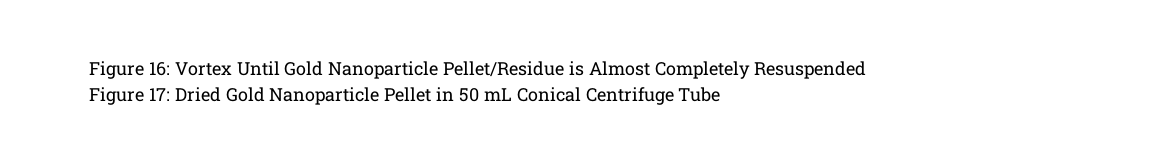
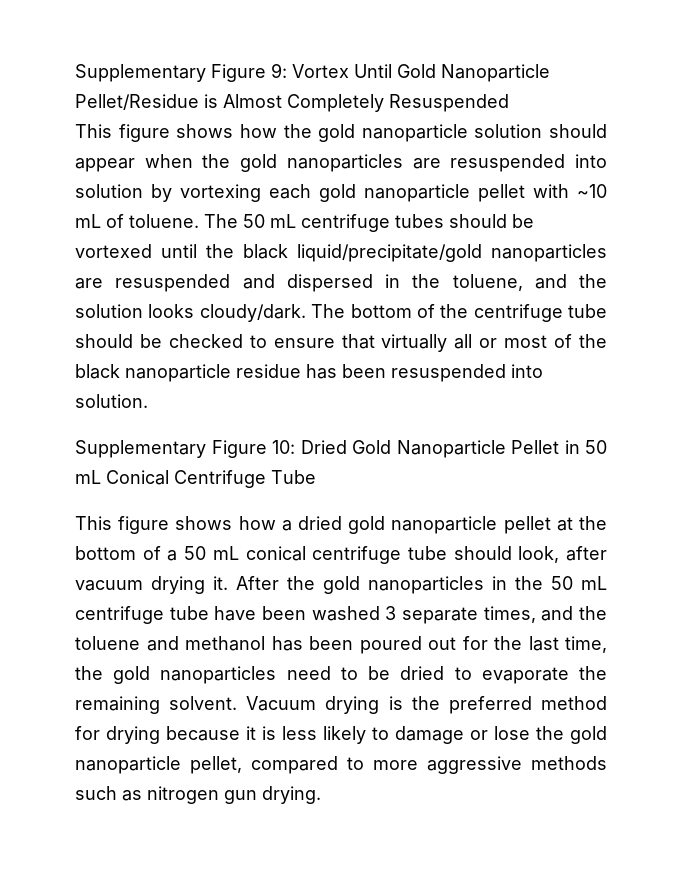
[89,61,170,79] Figure 16: -> [75,63,287,82] Supplementary Figure 9:
[89,87,170,105] Figure 17: -> [75,124,607,142] [75,154,607,172] [75,184,607,202] [75,214,534,232] [75,244,607,262] [75,274,607,292] [75,304,607,322] [75,334,608,352] [75,364,543,382] [75,394,148,408] [75,440,295,458] This figure shows how the gold nanoparticle solution should appear when the gold nanoparticles are resuspended into solution by vortexing each gold nanoparticle pellet with ~10 mL of toluene. The 50 mL centrifuge tubes should be vortexed until the black liquid/precipitate/gold nanoparticles are resuspended and dispersed in the toluene, and the solution looks cloudy/dark. The bottom of the centrifuge tube should be checked to ensure that virtually all or most of the black nanoparticle residue has been resuspended into solution. // Supplementary Figure 10:
(721, 94) none -> [75,516,607,534] [75,546,607,564] [75,576,607,594] [75,606,607,624] [75,636,607,654] [75,666,607,684] [75,696,608,714] [75,726,607,744] [75,756,607,774] [75,786,321,804] // This figure shows how a dried gold nanoparticle pellet at the bottom of a 50 mL conical centrifuge tube should look, after vacuum drying it. After the gold nanoparticles in the 50 mL centrifuge tube have been washed 3 separate times, and the toluene and methanol has been poured out for the last time, the gold nanoparticles need to be dried to evaporate the remaining solvent. Vacuum drying is the preferred method for drying because it is less likely to damage or lose the gold nanoparticle pellet, compared to more aggressive methods such as nitrogen gun drying.

